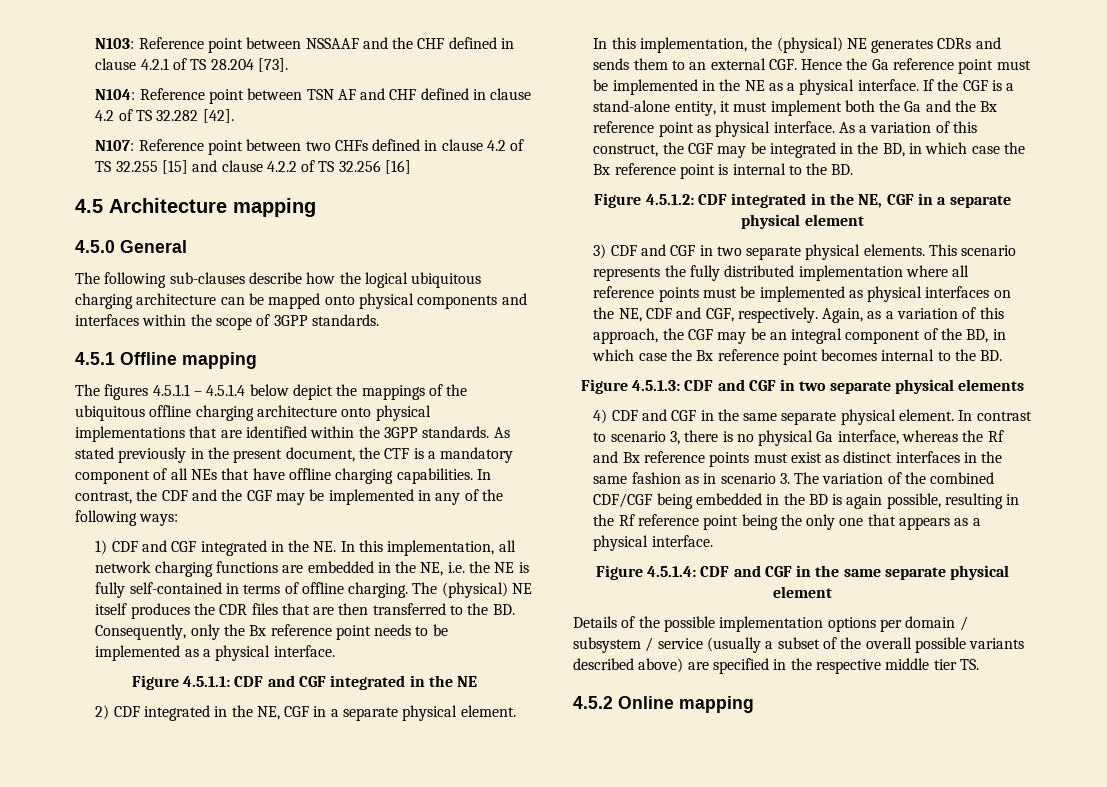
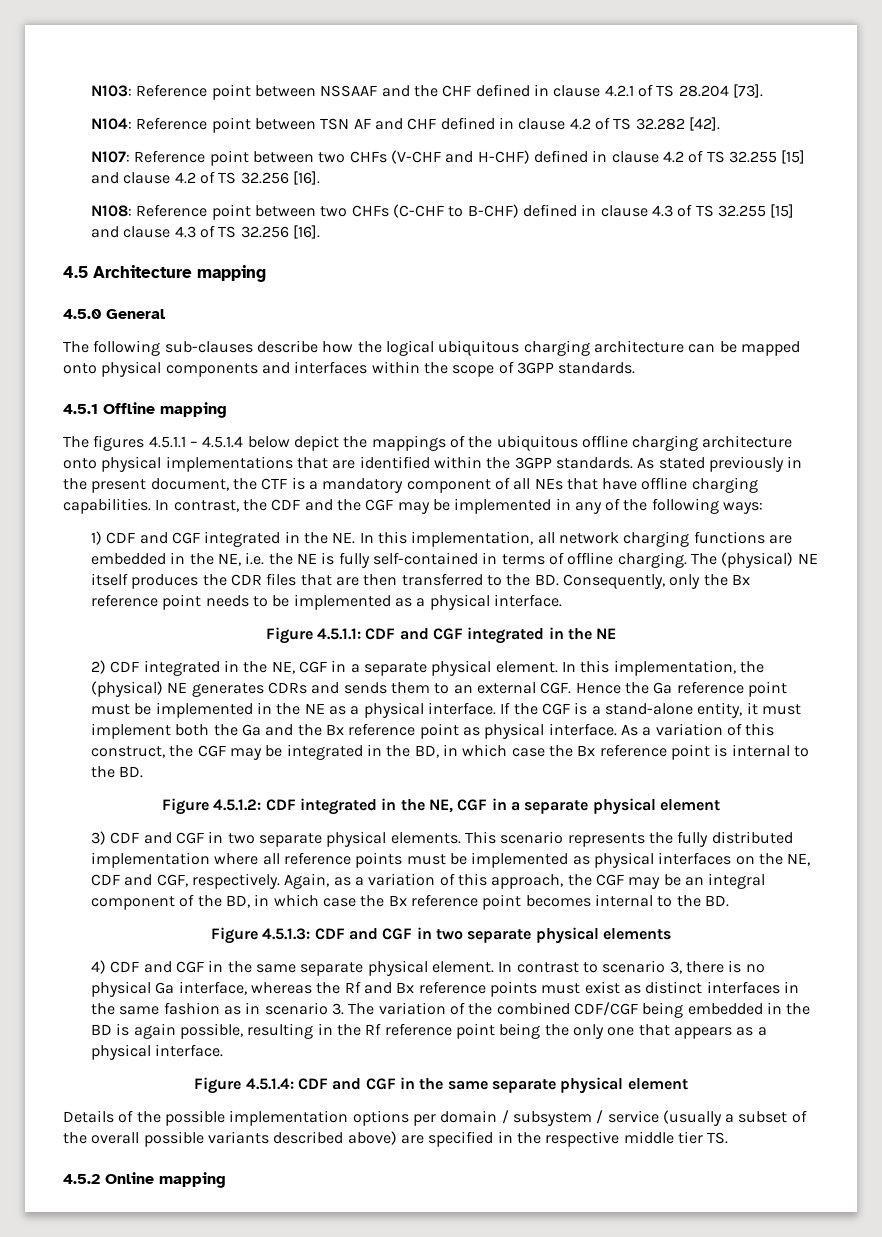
(368, 145) none -> [391,150,530,164] (V-CHF and H-CHF)
[266,160,412,174] 4.2.2 of TS 32.256 [16] -> [174,171,321,185] [91,204,795,220] [91,225,321,239] 4.2 of TS 32.256 [16]. // N108: Reference point between two CHFs (C-CHF to B-CHF) defined in clause 4.3 of TS 32.255 [15] and clause 4.3 of TS 32.256 [16].

